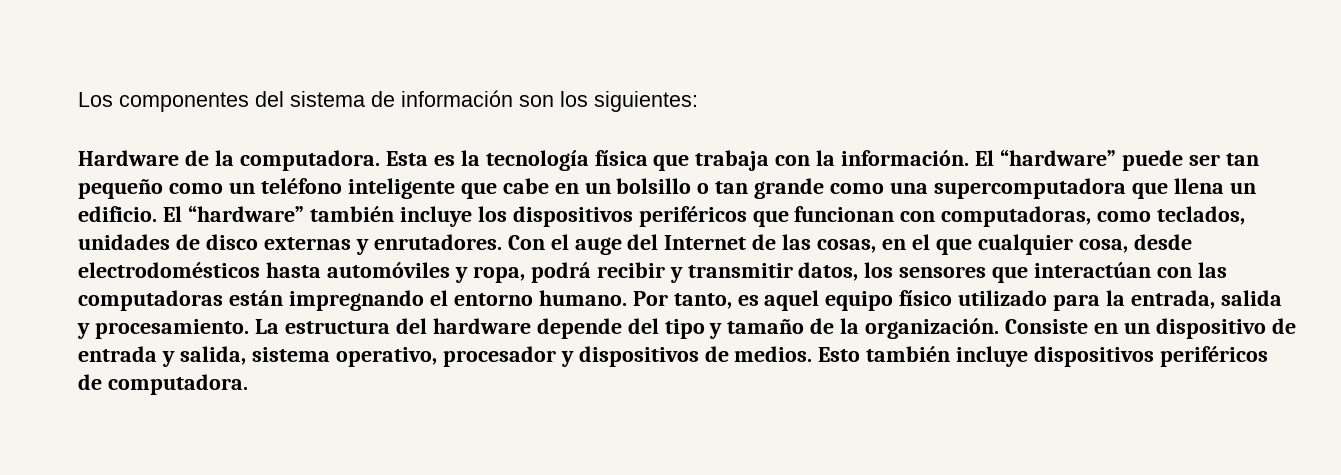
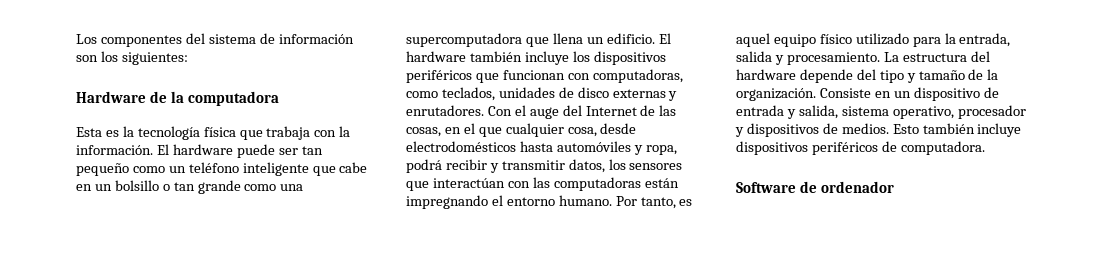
[239,150,380,171] computadora. -> [187,91,279,106] computadora //
[1000,149,1117,166] “hardware” -> [172,144,233,155] hardware
[187,205,304,222] “hardware” -> [406,51,466,62] hardware
(248, 384) none -> [736,181,894,193] // Software de ordenador

